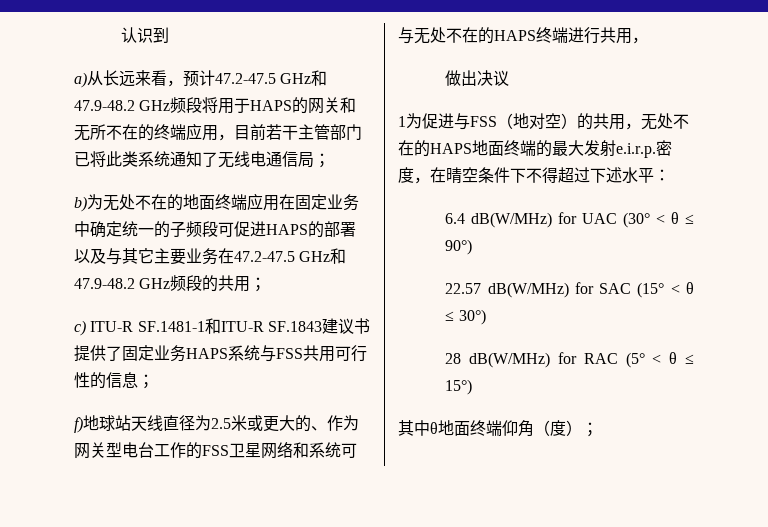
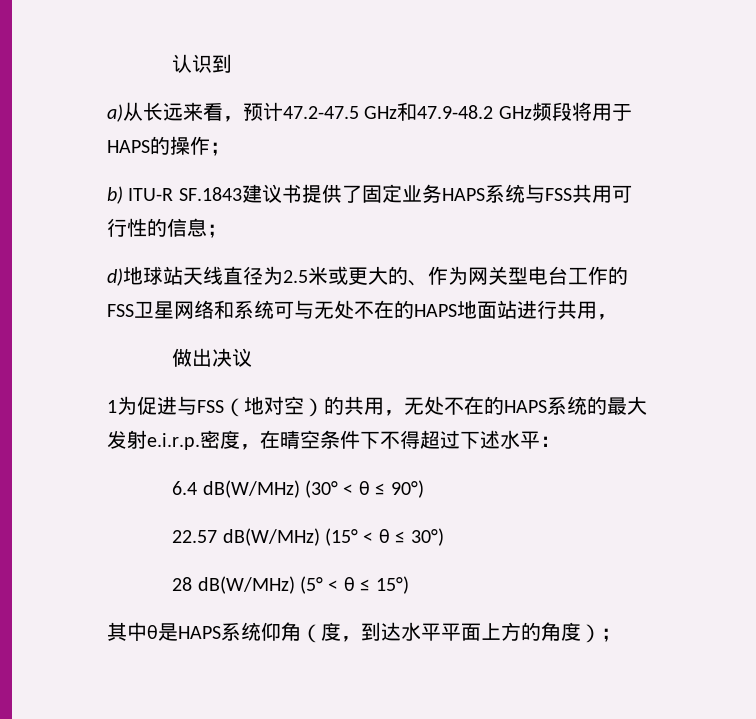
[308,97,357,114] [74,123,362,141] [74,151,330,168] [74,193,359,212] [74,221,356,238] [74,248,347,265] [74,275,267,292] [74,318,221,336] 网关和无所不在的终端应用，目前若干主管部门已将此类系统通知了无线电通信局； // b)为无处不在的地面终端应用在固定业务中确定统一的子频段可促进HAPS的部署以及与其它主要业务在47.2-47.5 GHz和47.9-48.2 GHz频段的共用； // c) ITU-R SF.1481-1和 -> [170,136,230,156] [107,186,123,204] 操作； // b)
[74,417,83,433] f) -> [107,268,123,286] d)
[536,27,568,43] 终端 -> [457,300,517,319] 地面站
[472,140,536,156] 地面终端 -> [547,396,587,415] 系统
[558,212,618,224] for UAC -> (300, 489) none
[574,282,632,294] for SAC -> (320, 537) none
[558,352,618,364] for RAC -> (295, 585) none
[438,420,550,437] 地面终端仰角（ -> [158,622,561,643] 是HAPS系统仰角（度，到达水平平面上方的角

